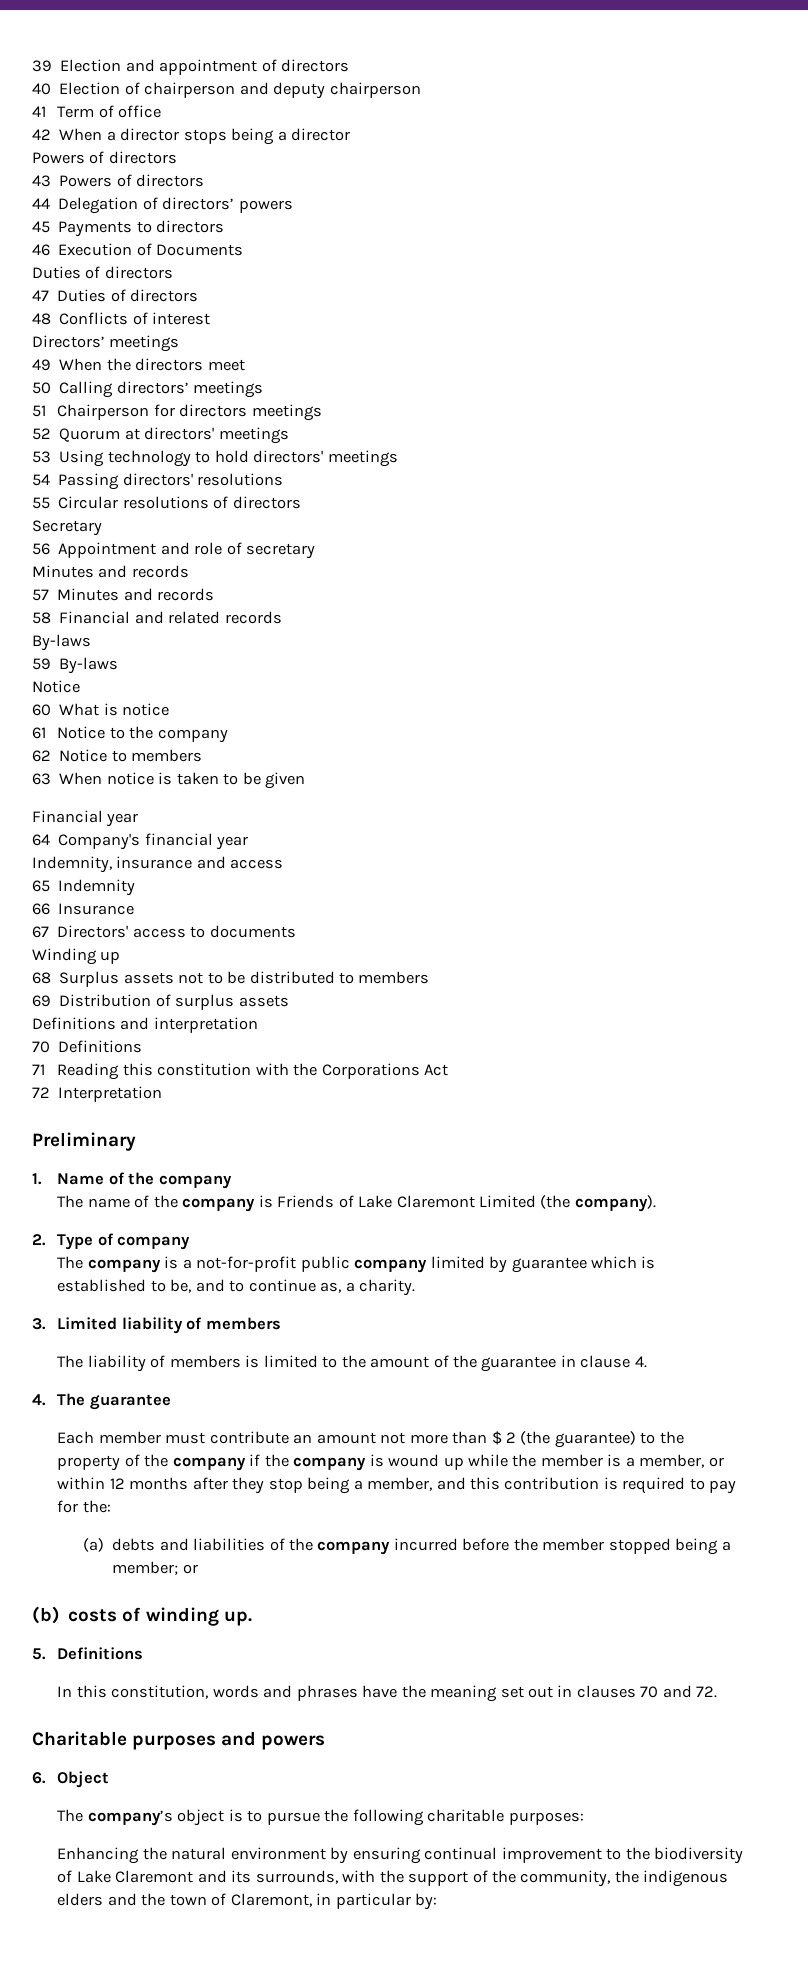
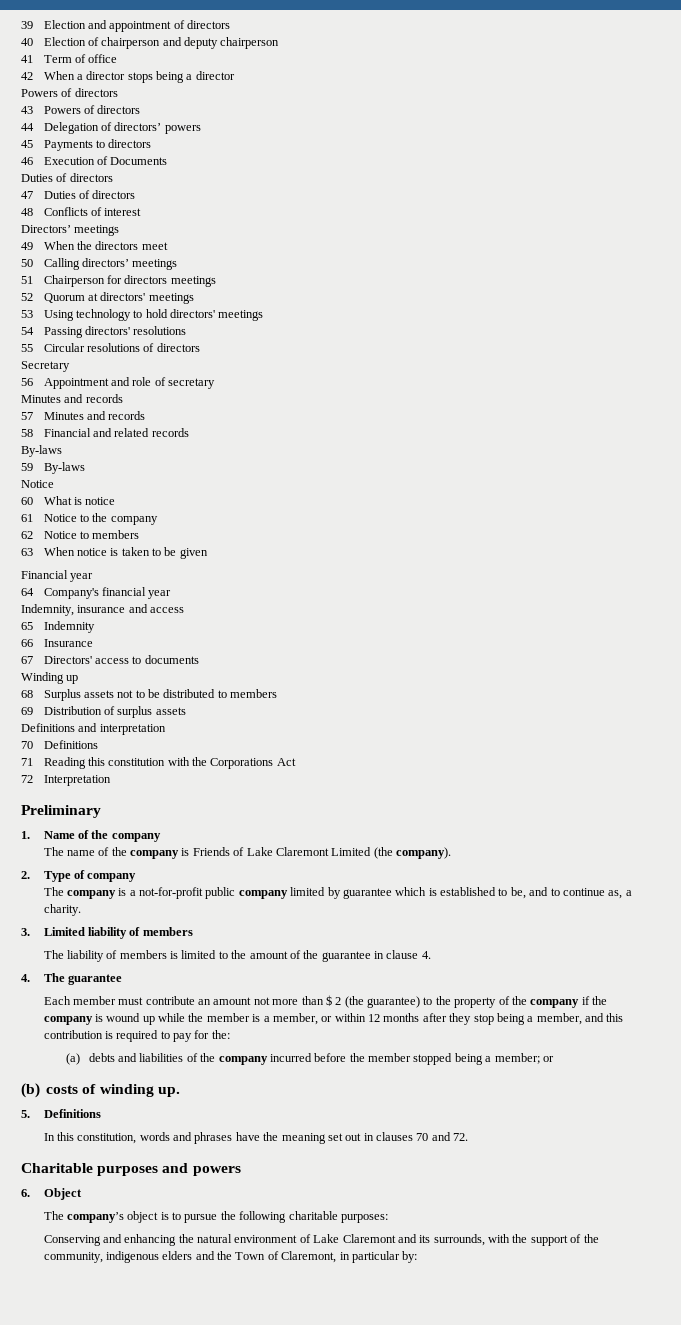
[57,1847,744,1864] Enhancing the natural environment by ensuring continual improvement to the biodiversity -> [43,1234,298,1246] Conserving and enhancing the natural environment
[614,1870,639,1883] the -> (103, 1257) none
[169,1894,207,1906] town -> [235,1252,266,1260] Town

